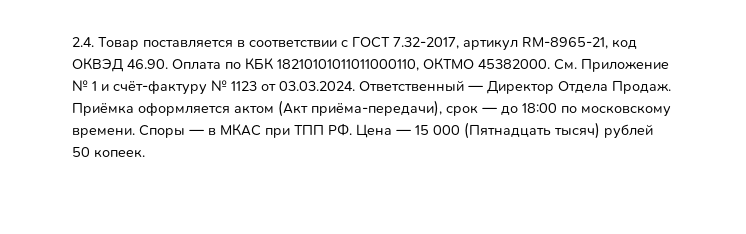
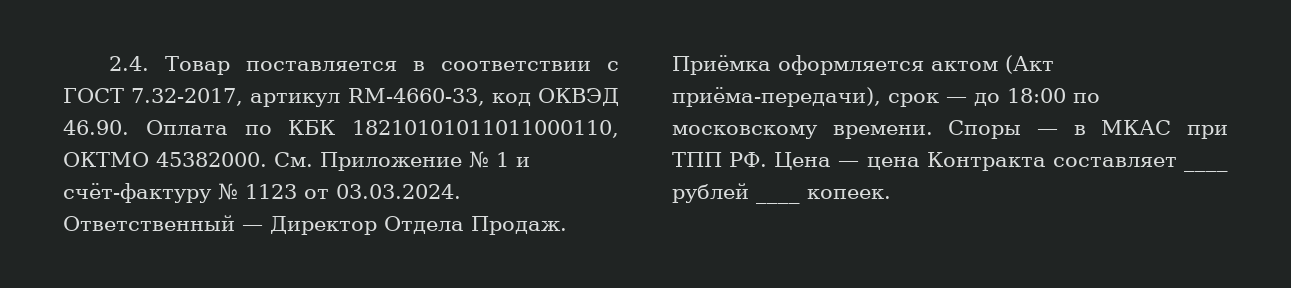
[522,37,608,49] RM-8965-21, -> [347,88,485,106] RM-4660-33,
[415,122,653,139] [72,147,90,157] 15 000 (Пятнадцать тысяч) рублей 50 -> [866,152,1177,171] [1184,167,1228,172] [672,183,800,204] цена Контракта составляет ____ рублей ____

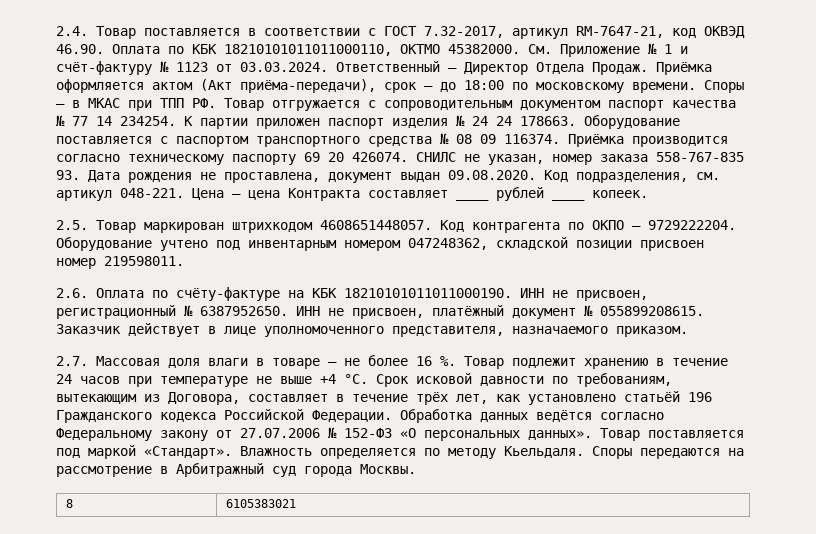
[347,88,485,106] RM-4660-33, -> [576,26,664,38] RM-7647-21,
(768, 159) none -> [224,98,736,111] [56,115,680,129] [56,133,728,147] [56,152,744,165] [56,170,720,183] [56,188,184,201] Товар отгружается с сопроводительным документом паспорт качества № 77 14 234254. К партии приложен паспорт изделия № 24 24 178663. Оборудование поставляется с паспортом транспортного средства № 08 09 116374. Приёмка производится согласно техническому паспорту 69 20 426074. СНИЛС не указан, номер заказа 558-767-835 93. Дата рождения не проставлена, документ выдан 09.08.2020. Код подразделения, см. артикул 048-221.
(891, 194) none -> [56,220,736,233] [56,237,704,251] [56,256,184,269] [56,287,648,301] [56,305,704,319] [56,323,688,337] [56,355,728,369] [56,373,672,387] [56,391,712,405] [56,409,664,423] [56,427,744,441] [56,445,744,459] [56,463,416,477] [65,499,73,508] [225,499,296,508] // 2.5. Товар маркирован штрихкодом 4608651448057. Код контрагента по ОКПО — 9729222204. Оборудование учтено под инвентарным номером 047248362, складской позиции присвоен номер 219598011. // 2.6. Оплата по счёту-фактуре на КБК 18210101011011000190. ИНН не присвоен, регистрационный № 6387952650. ИНН не присвоен, платёжный документ № 055899208615. Заказчик действует в лице уполномоченного представителя, назначаемого приказом. // 2.7. Массовая доля влаги в товаре — не более 16 %. Товар подлежит хранению в течение 24 часов при температуре не выше +4 °C. Срок исковой давности по требованиям, вытекающим из Договора, составляет в течение трёх лет, как установлено статьёй 196 Гражданского кодекса Российской Федерации. Обработка данных ведётся согласно Федеральному закону от 27.07.2006 № 152-ФЗ «О персональных данных». Товар поставляется под маркой «Стандарт». Влажность определяется по методу Кьельдаля. Споры передаются на рассмотрение в Арбитражный суд города Москвы. // 8 | 6105383021

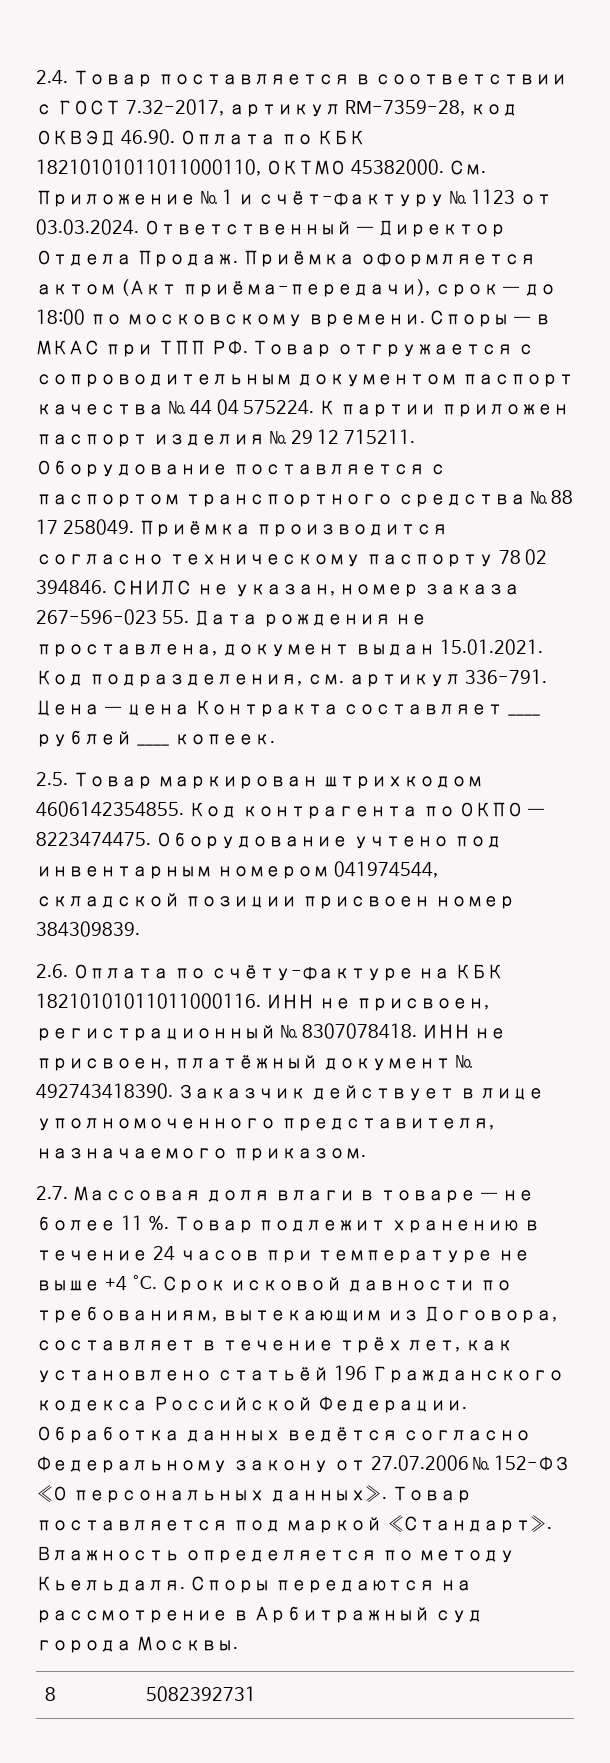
[576,26,664,38] RM-7647-21, -> [345,100,466,116] RM-7359-28,
[72,116,176,126] 77 14 234254. -> [189,399,315,415] 44 04 575224.
[472,116,576,126] 24 24 178663. -> [290,429,416,444] 29 12 715211.
[456,134,560,144] 08 09 116374. -> [551,490,574,504] [36,519,134,535] 88 17 258049.
[304,152,408,162] 69 20 426074. -> [498,549,548,565] [36,580,107,595] 78 02 394846.
[656,152,744,162] [56,170,80,180] 558-767-835 93. -> [36,609,189,625] 267-596-023 55.
[448,170,536,180] 09.08.2020. -> [439,639,543,655] 15.01.2021.
[120,188,184,198] 048-221. -> [465,669,548,684] 336-791.
[320,220,432,230] 4608651448057. -> [36,801,184,817] 4606142354855.
[648,220,736,230] 9729222204. -> [36,832,151,847] 8223474475.
[408,238,488,250] 047248362, -> [333,861,438,878] 041974544,
[104,256,184,266] 219598011. -> [36,921,140,937] 384309839.
[344,288,512,298] 18210101011011000190. -> [36,993,261,1009] 18210101011011000116.
[200,306,288,316] 6387952650. -> [301,1023,417,1039] 8307078418.
[600,306,704,316] 055899208615. -> [36,1083,173,1099] 492743418390.
[416,356,432,366] 16 -> [120,1215,143,1230] 11
[225,499,296,508] 6105383021 -> [146,1686,257,1702] 5082392731

